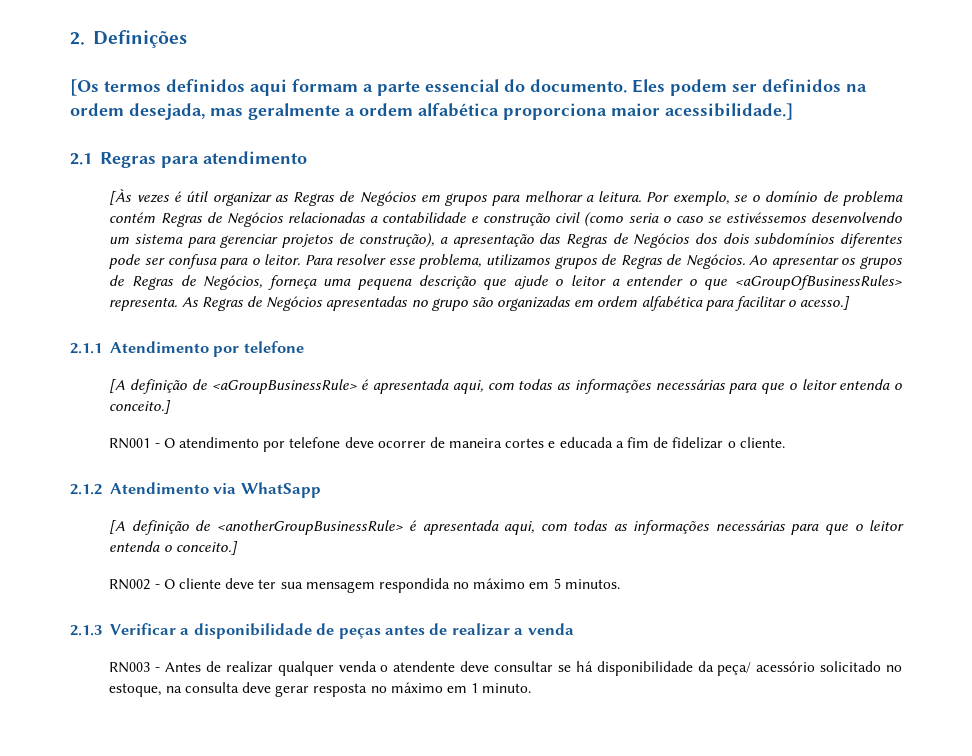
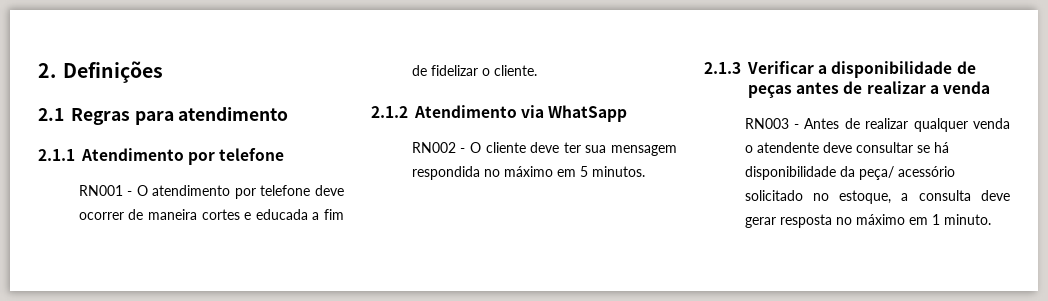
[70,79,867,96] [70,103,793,120] [70,151,307,168] [109,189,904,206] [109,212,902,227] [109,233,903,248] [109,254,904,269] [109,275,902,290] [109,296,851,311] [70,341,304,357] [109,379,903,394] [109,400,172,414] [Os termos definidos aqui formam a parte essencial do documento. Eles podem ser definidos na ordem desejada, mas geralmente a ordem alfabética proporciona maior acessibilidade.] // 2.1 Regras para atendimento // [Às vezes é útil organizar as Regras de Negócios em grupos para melhorar a leitura. Por exemplo, se o domínio de problema contém Regras de Negócios relacionadas a contabilidade e construção civil (como seria o caso se estivéssemos desenvolvendo um sistema para gerenciar projetos de construção), a apresentação das Regras de Negócios dos dois subdomínios diferentes pode ser confusa para o leitor. Para resolver esse problema, utilizamos grupos de Regras de Negócios. Ao apresentar os grupos de Regras de Negócios, forneça uma pequena descrição que ajude o leitor a entender o que <aGroupOfBusinessRules> representa. As Regras de Negócios apresentadas no grupo são organizadas em ordem alfabética para facilitar o acesso.] // 2.1.1 Atendimento por telefone // [A definição de <aGroupBusinessRule> é apresentada aqui, com todas as informações necessárias para que o leitor entenda o conceito.] -> [38,107,289,125] [38,148,285,165] 2.1 Regras para atendimento // 2.1.1 Atendimento por telefone
[109,520,905,535] [109,541,238,555] // [A definição de <anotherGroupBusinessRule> é apresentada aqui, com todas as informações necessárias para que o leitor entenda o conceito.] -> (628, 113) none
[165,686,182,693] na -> [901,193,909,201] a

